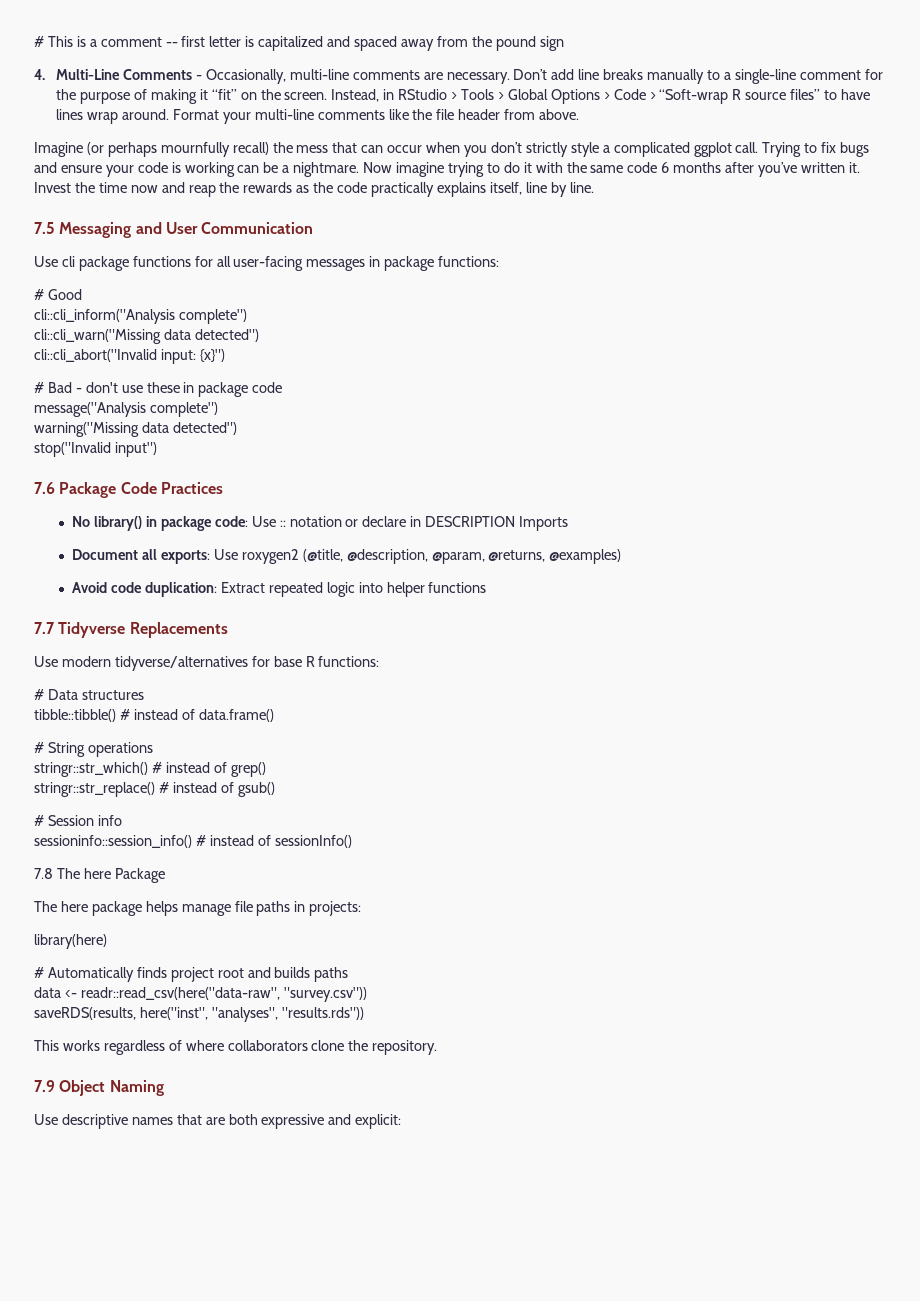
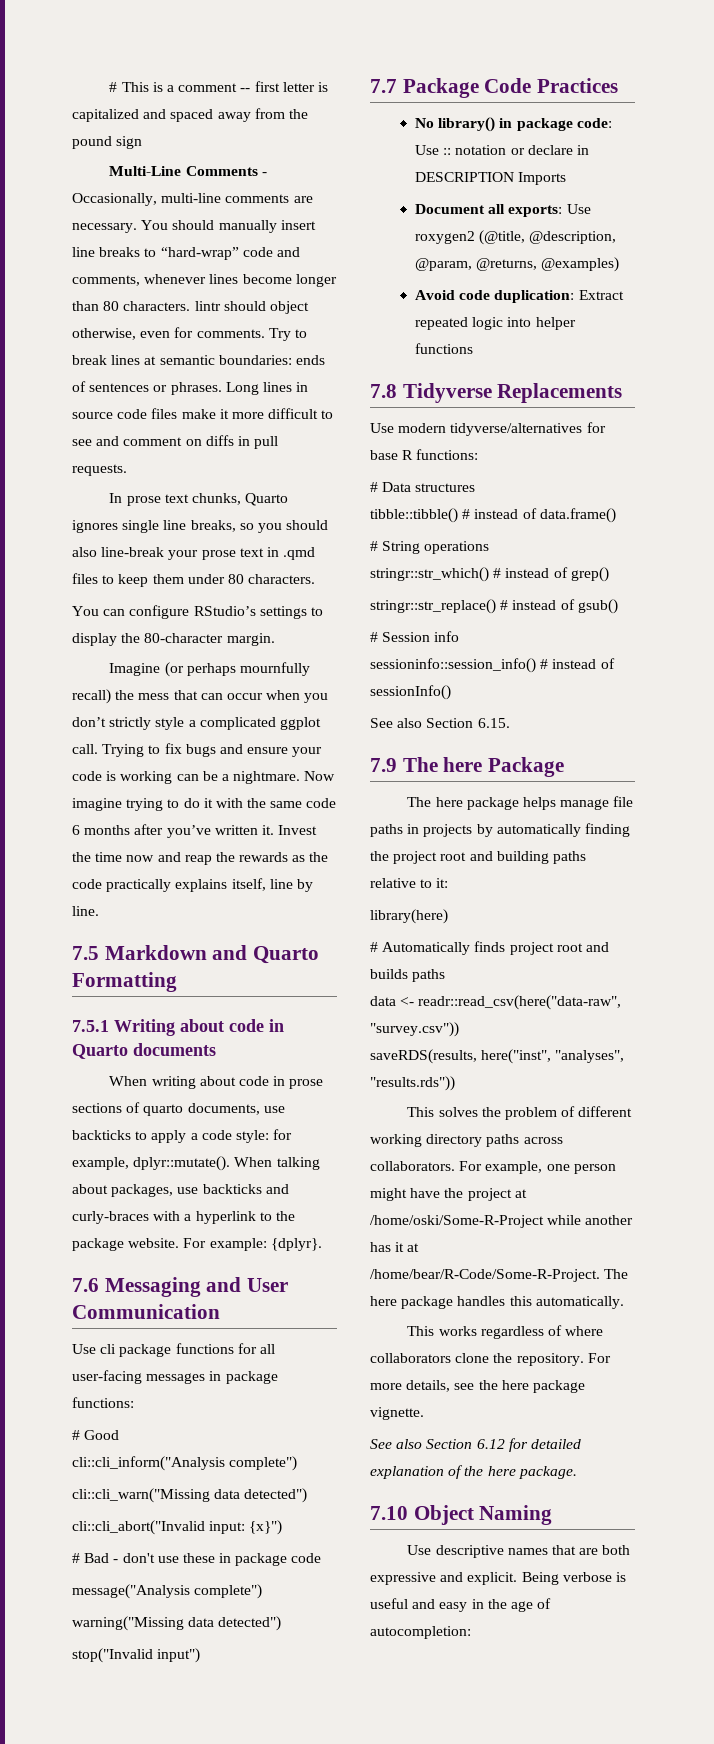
[34,69,45,80] 4. -> (143, 142) none
[513,69,883,84] [56,89,870,104] [56,109,580,124] Don’t add line breaks manually to a single-line comment for the purpose of making it “fit” on the screen. Instead, in RStudio > Tools > Global Options > Code > “Soft-wrap R source files” to have lines wrap around. Format your multi-line comments like the file header from above. -> [141,220,316,233] [72,247,300,260] [72,274,337,287] [72,301,309,314] [72,327,307,341] [72,355,325,365] [72,381,309,395] [72,408,334,419] [72,435,279,449] [72,464,127,476] [109,493,289,506] [72,520,329,533] [72,547,316,560] [72,573,316,587] [72,605,323,619] [72,633,275,646] You should manually insert line breaks to “hard-wrap” code and comments, whenever lines become longer than 80 characters. lintr should object otherwise, even for comments. Try to break lines at semantic boundaries: ends of sentences or phrases. Long lines in source code files make it more difficult to see and comment on diffs in pull requests. // In prose text chunks, Quarto ignores single line breaks, so you should also line-break your prose text in .qmd files to keep them under 80 characters. // You can configure RStudio’s settings to display the 80-character margin.
(55, 228) none -> [104,945,320,964] [72,972,177,992] [72,1019,284,1036] [72,1043,216,1059] [109,1076,324,1089] [72,1102,285,1116] [72,1129,293,1143] [72,1156,320,1171] [72,1184,289,1197] [72,1211,295,1224] [72,1238,322,1251] [72,1278,99,1292] Markdown and Quarto Formatting // 7.5.1 Writing about code in Quarto documents // When writing about code in prose sections of quarto documents, use backticks to apply a code style: for example, dplyr::mutate(). When talking about packages, use backticks and curly-braces with a hyperlink to the package website. For example: {dplyr}. // 7.6
[34,482,55,494] 7.6 -> [370,79,397,93] 7.7
[34,622,55,634] 7.7 -> [370,384,397,398] 7.8
[34,868,53,879] 7.8 -> [370,718,510,728] [370,758,397,772] See also Section 6.15. // 7.9
[309,901,362,916] projects: -> [423,823,630,837] [370,851,586,864] [370,878,449,888] projects by automatically finding the project root and building paths relative to it:
(364, 1013) none -> [407,1106,633,1120] [370,1134,563,1147] [370,1161,616,1174] [370,1188,527,1201] [370,1215,634,1228] [370,1242,420,1252] [370,1269,629,1282] [370,1296,624,1309] // This solves the problem of different working directory paths across collaborators. For example, one person might have the project at /home/oski/Some-R-Project while another has it at /home/bear/R-Code/Some-R-Project. The here package handles this automatically.
[34,1080,55,1092] // 7.9 -> [587,1353,611,1363] [370,1380,585,1393] [370,1407,424,1420] [370,1438,581,1452] [370,1465,577,1479] [370,1506,408,1520] For more details, see the here package vignette. // See also Section 6.12 for detailed explanation of the here package. // 7.10
[355,1114,402,1129] explicit: -> [467,1572,626,1585] [370,1598,552,1612] [370,1626,471,1639] explicit. Being verbose is useful and easy in the age of autocompletion:

